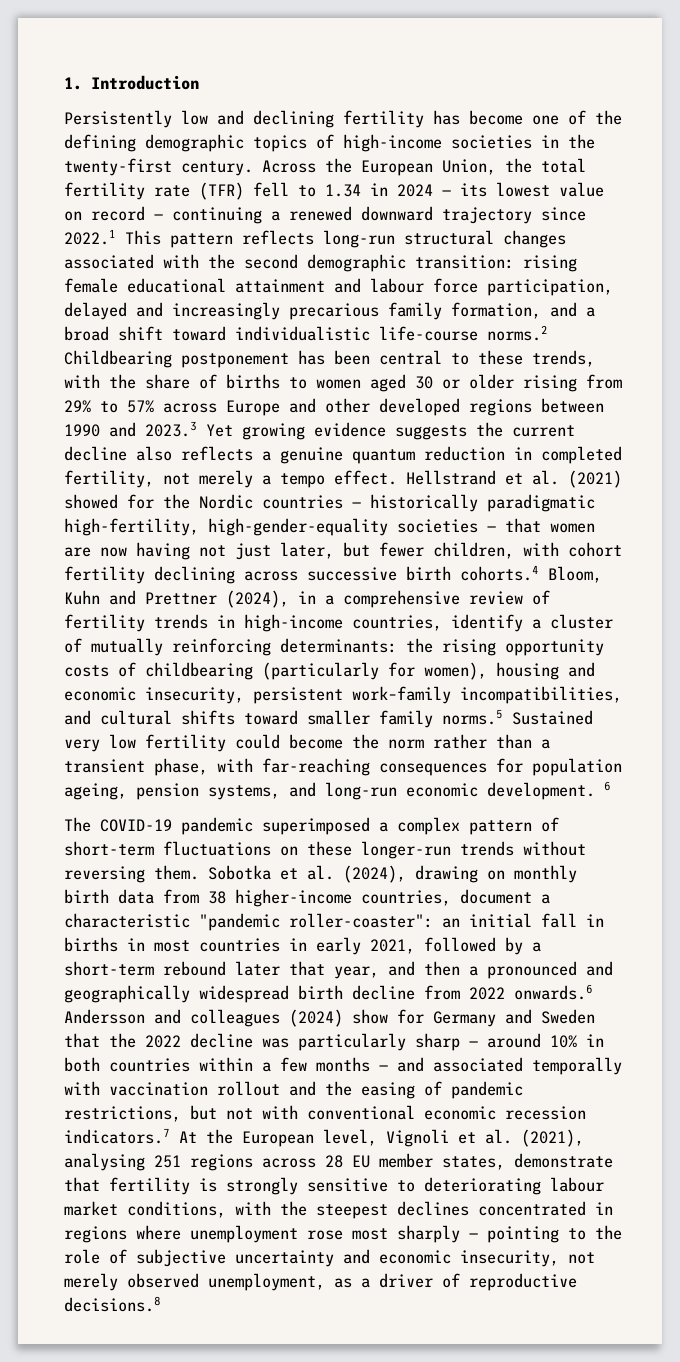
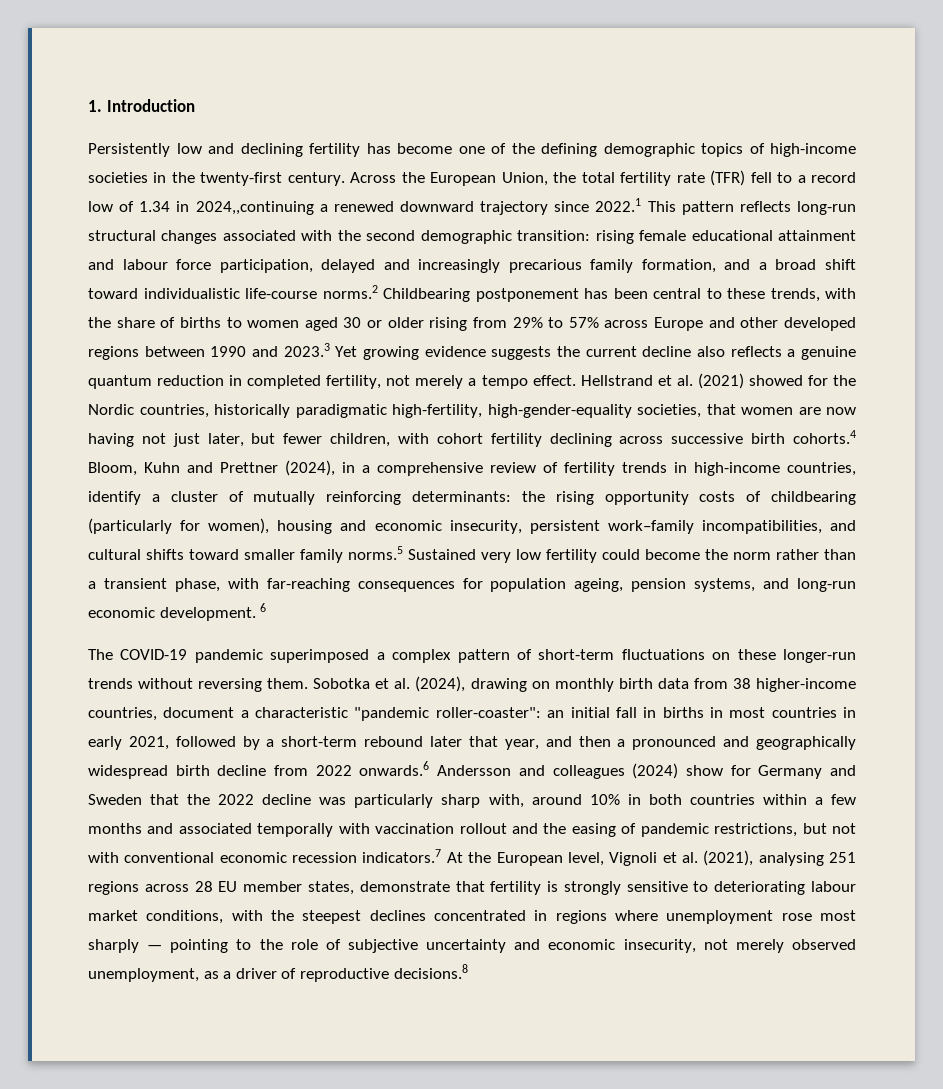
[325,182,604,197] [64,206,262,224] 1.34 in 2024 — its lowest value on record — continuing -> [797,172,856,183] [88,201,314,215] a record low of 1.34 in 2024,,continuing
[262,495,361,509] countries — -> [139,404,209,418] countries,
[397,519,496,533] societies — -> [637,404,701,418] societies,
[469,1041,478,1047] — -> [488,794,524,808] with,
[379,1065,388,1071] — -> (142, 828) none

